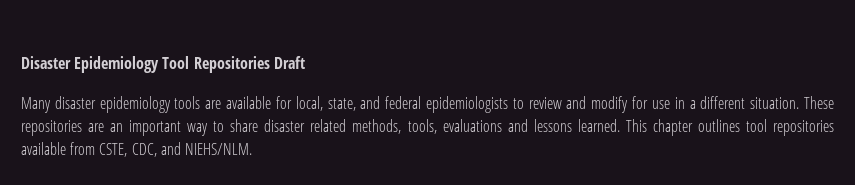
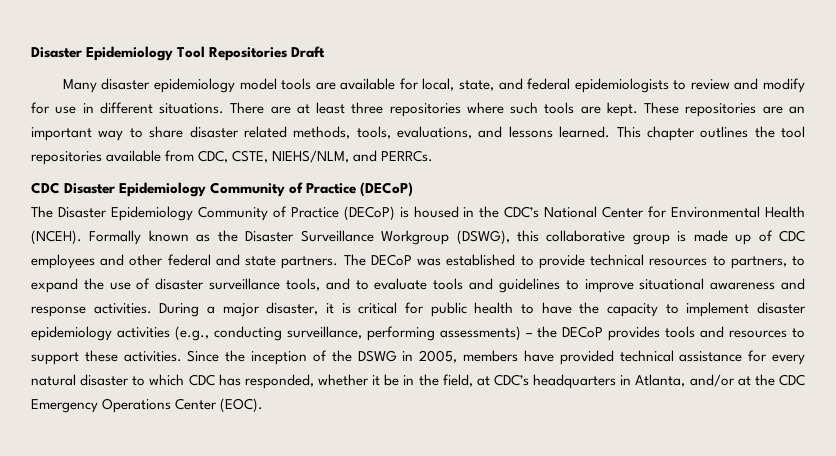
(171, 104) none -> [239,78,277,90] model
[689,96,800,109] a different situation. -> [99,102,638,117] different situations. There are at least three repositories where such tools are kept.
[442,119,502,132] evaluations -> [397,126,472,139] evaluations,
(740, 125) none -> [754,126,775,138] the
[99,142,252,157] CSTE, CDC, and NIEHS/NLM. -> [198,150,434,163] [31,182,414,197] [31,206,805,221] [31,230,805,245] [31,254,806,269] [31,278,806,293] [31,302,806,317] [31,326,806,341] [31,350,806,365] [31,374,805,389] [31,398,264,413] CDC, CSTE, NIEHS/NLM, and PERRCs. // CDC Disaster Epidemiology Community of Practice (DECoP) // The Disaster Epidemiology Community of Practice (DECoP) is housed in the CDC’s National Center for Environmental Health (NCEH). Formally known as the Disaster Surveillance Workgroup (DSWG), this collaborative group is made up of CDC employees and other federal and state partners. The DECoP was established to provide technical resources to partners, to expand the use of disaster surveillance tools, and to evaluate tools and guidelines to improve situational awareness and response activities. During a major disaster, it is critical for public health to have the capacity to implement disaster epidemiology activities (e.g., conducting surveillance, performing assessments) – the DECoP provides tools and resources to support these activities. Since the inception of the DSWG in 2005, members have provided technical assistance for every natural disaster to which CDC has responded, whether it be in the field, at CDC’s headquarters in Atlanta, and/or at the CDC Emergency Operations Center (EOC).

